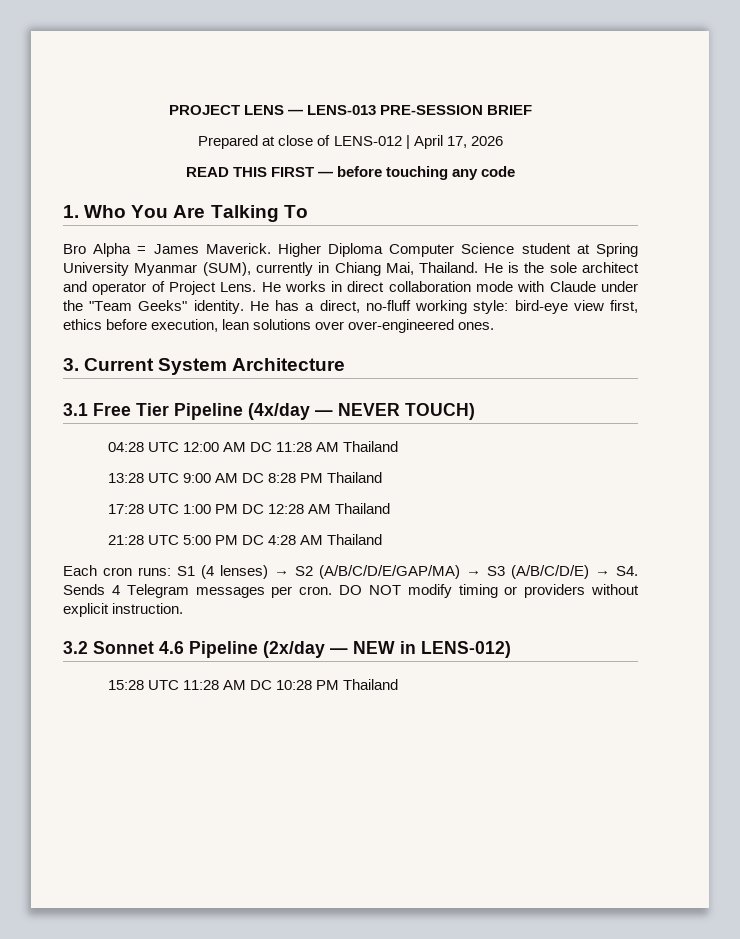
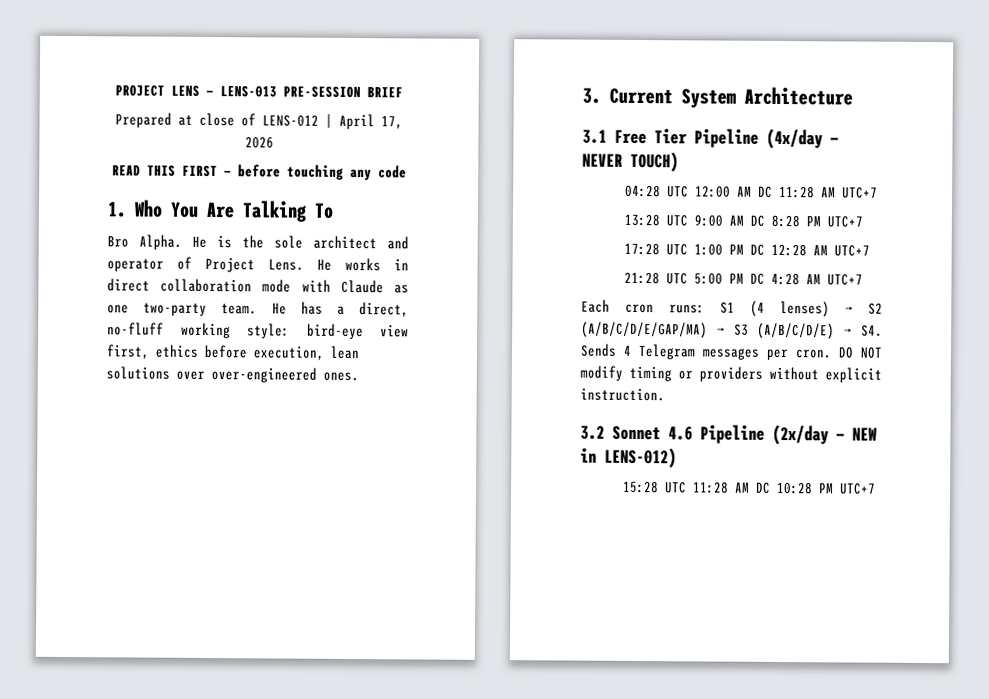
[93,243,638,257] [63,262,479,276] Alpha = James Maverick. Higher Diploma Computer Science student at Spring University Myanmar (SUM), currently in Chiang Mai, Thailand. -> [139,234,182,250] Alpha.
[601,281,639,292] [63,300,244,314] under the "Team Geeks" identity. -> [393,284,409,294] [107,302,258,316] as one two-party team.
[342,441,398,452] Thailand -> [841,186,878,199] UTC+7
[326,472,382,483] Thailand -> [826,215,863,228] UTC+7
[334,503,390,514] Thailand -> [833,244,870,257] UTC+7
[326,534,382,545] Thailand -> [826,273,863,286] UTC+7
[342,679,398,690] Thailand -> [838,482,876,495] UTC+7

